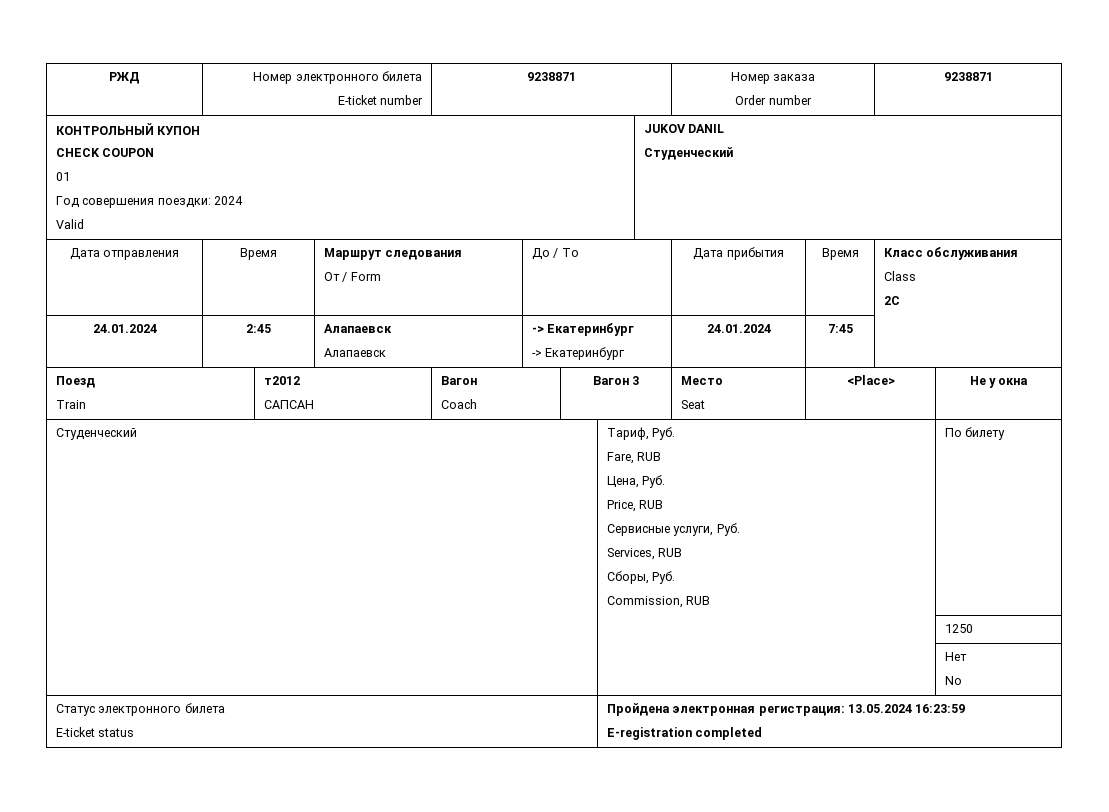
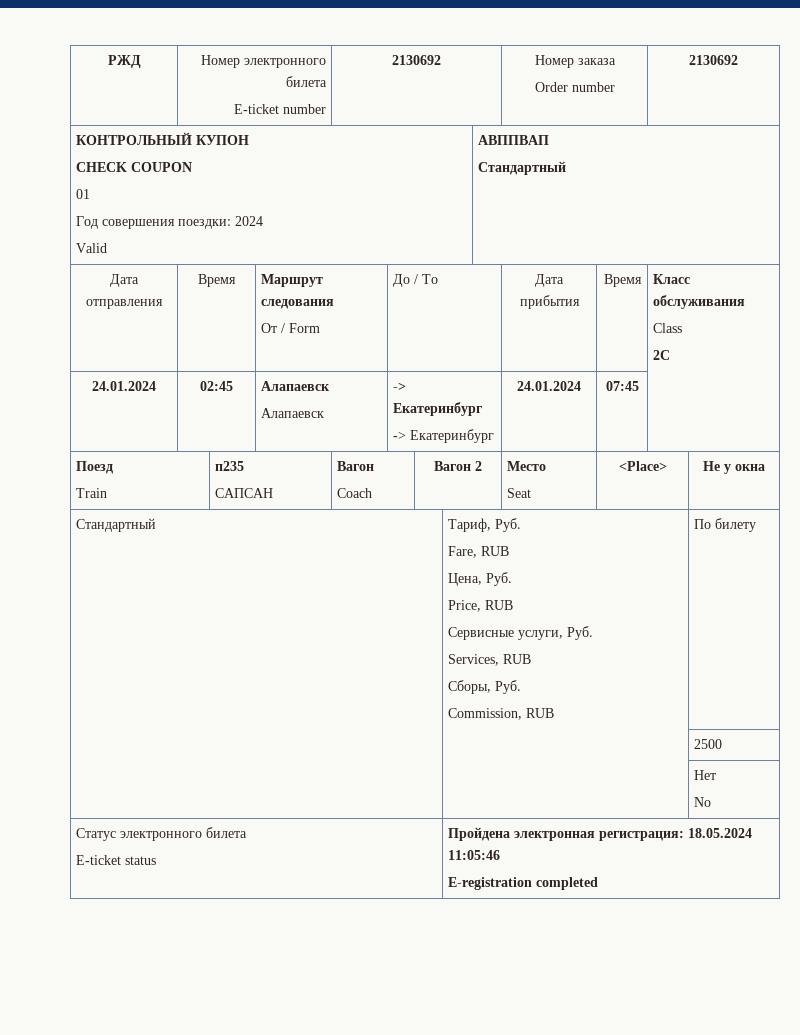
[527,72,576,81] 9238871 -> [392,55,441,65] 2130692
[943,72,993,81] 9238871 -> [689,55,738,65] 2130692
[643,124,725,133] [643,147,733,160] JUKOV DANIL // Студенческий -> [477,135,549,145] [477,161,566,175] АВППВАП // Стандартный
[246,324,271,333] 2:45 -> [200,381,233,391] 02:45
[827,324,853,333] 7:45 -> [605,381,639,391] 07:45
[263,376,300,385] т2012 -> [214,461,244,471] п235
[632,376,640,385] 3 -> [475,461,482,471] 2
[55,428,137,440] Студенческий -> [75,518,156,532] Стандартный
[944,624,973,633] 1250 -> [693,739,722,749] 2500
[847,704,966,713] 13.05.2024 16:23:59 -> [687,828,752,838] [447,850,500,860] 18.05.2024 11:05:46

